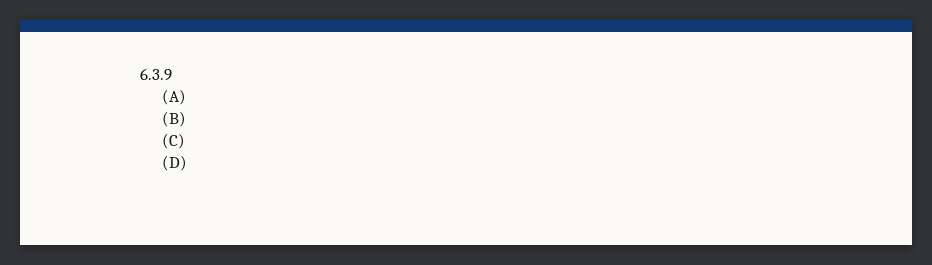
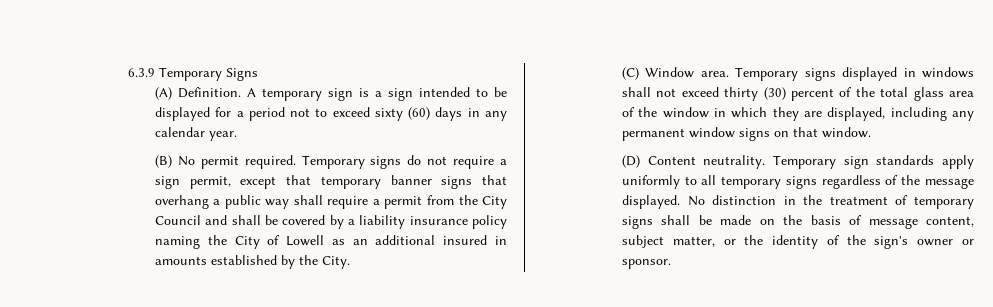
(173, 74) none -> [158,67,258,81] Temporary Signs
[162,111,187,127] [162,133,186,149] [162,155,188,171] // (B) // (C) // (D) -> [177,87,508,101] [154,107,508,121] [154,127,237,141] [154,155,507,169] [154,175,507,189] [154,195,508,209] [154,215,507,229] [154,235,507,249] [154,255,350,269] [621,67,974,81] [621,87,974,101] [621,107,974,121] [621,127,871,141] [621,155,974,169] [621,175,974,189] [621,195,974,209] [621,215,974,229] [621,235,974,249] [621,259,671,269] Definition. A temporary sign is a sign intended to be displayed for a period not to exceed sixty (60) days in any calendar year. // (B) No permit required. Temporary signs do not require a sign permit, except that temporary banner signs that overhang a public way shall require a permit from the City Council and shall be covered by a liability insurance policy naming the City of Lowell as an additional insured in amounts established by the City. // (C) Window area. Temporary signs displayed in windows shall not exceed thirty (30) percent of the total glass area of the window in which they are displayed, including any permanent window signs on that window. // (D) Content neutrality. Temporary sign standards apply uniformly to all temporary signs regardless of the message displayed. No distinction in the treatment of temporary signs shall be made on the basis of message content, subject matter, or the identity of the sign's owner or sponsor.

